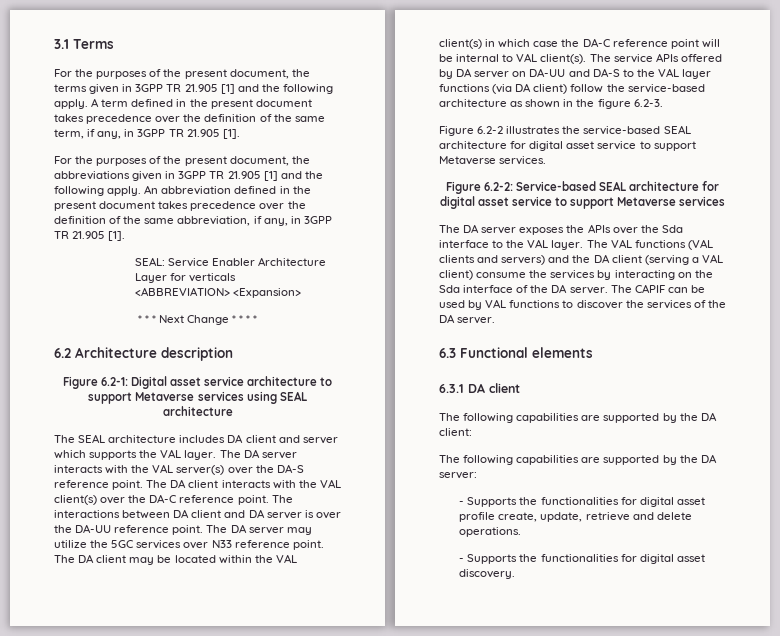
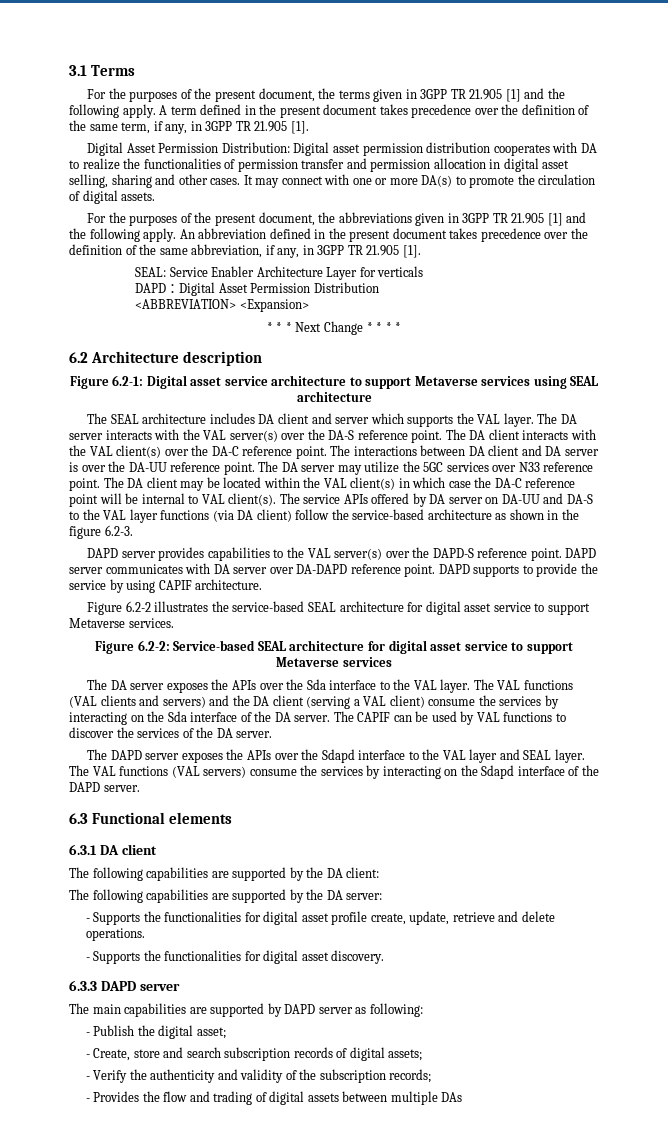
(240, 134) none -> [87,142,597,156] [69,158,570,172] [69,174,596,188] [69,190,156,204] // Digital Asset Permission Distribution: Digital asset permission distribution cooperates with DA to realize the functionalities of permission transfer and permission allocation in digital asset selling, sharing and other cases. It may connect with one or more DA(s) to promote the circulation of digital assets.
(237, 277) none -> [135,282,379,296] // DAPD：Digital Asset Permission Distribution
(663, 103) none -> [87,547,597,561] [69,563,598,577] [69,579,263,593] // DAPD server provides capabilities to the VAL server(s) over the DAPD-S reference point. DAPD server communicates with DA server over DA-DAPD reference point. DAPD supports to provide the service by using CAPIF architecture.
(496, 320) none -> [87,749,585,763] [69,765,599,779] [69,782,140,792] // The DAPD server exposes the APIs over the Sdapd interface to the VAL layer and SEAL layer. The VAL functions (VAL servers) consume the services by interacting on the Sdapd interface of the DAPD server.
(516, 574) none -> [69,980,180,991] [69,1003,423,1017] [85,1025,226,1039] [85,1047,423,1061] [85,1069,432,1083] [85,1091,463,1105] // 6.3.3 DAPD server // The main capabilities are supported by DAPD server as following: // - Publish the digital asset; // - Create, store and search subscription records of digital assets; // - Verify the authenticity and validity of the subscription records; // - Provides the flow and trading of digital assets between multiple DAs

